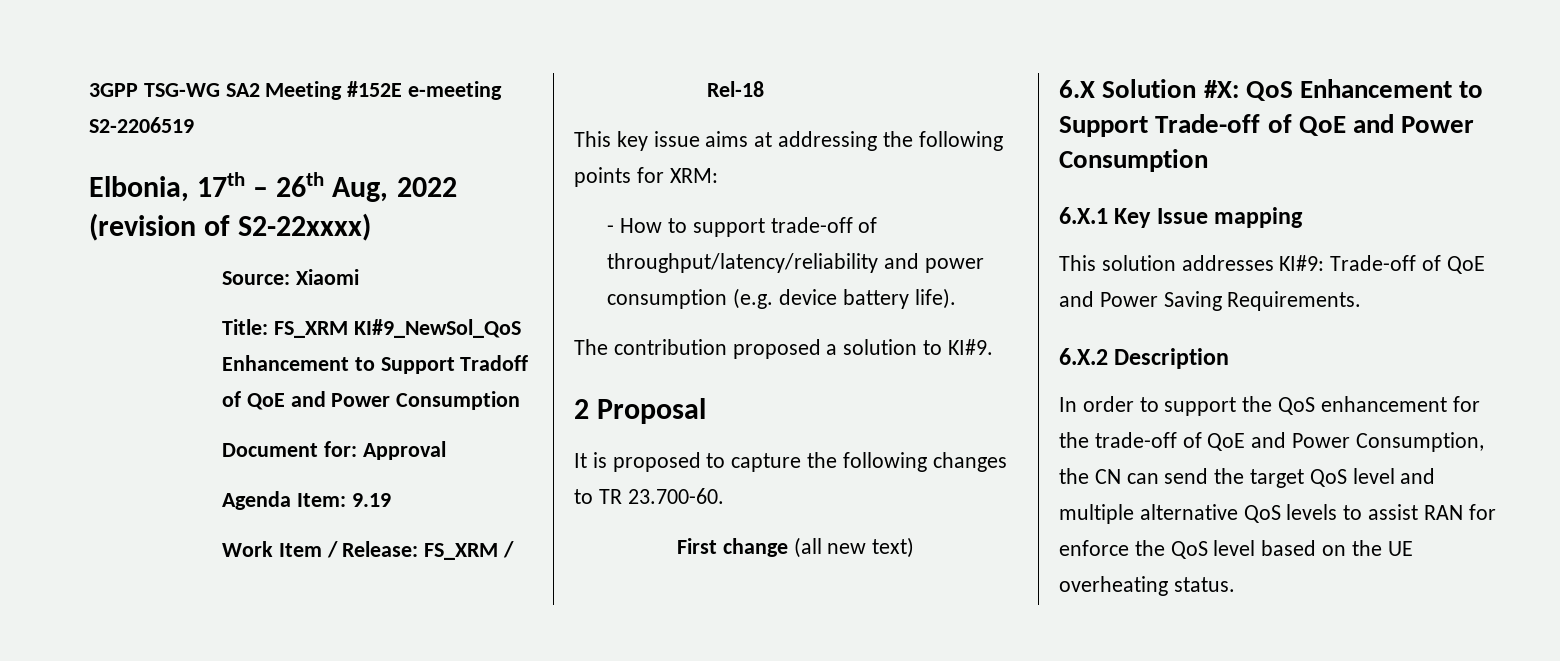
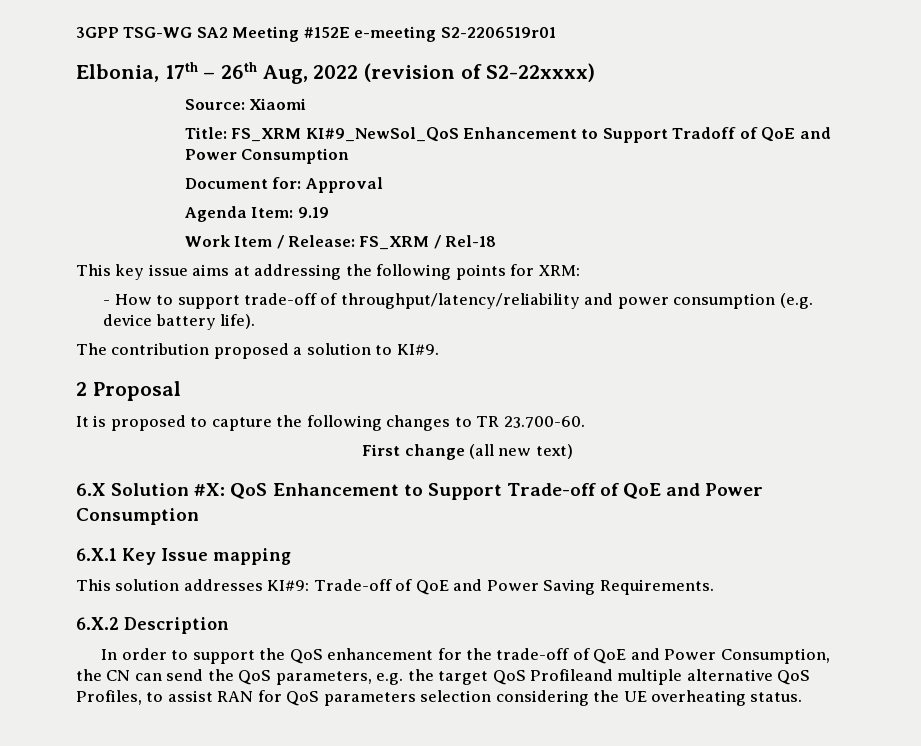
[89,117,194,133] S2-2206519 -> [440,27,556,38] S2-2206519r01
[1250,468,1436,488] target QoS level and -> [238,669,614,685] QoS parameters, e.g. the target QoS Profileand
[1286,504,1338,520] levels -> [76,690,142,705] Profiles,
[1059,540,1347,559] enforce the QoS level based on -> [286,690,589,706] QoS parameters selection considering

